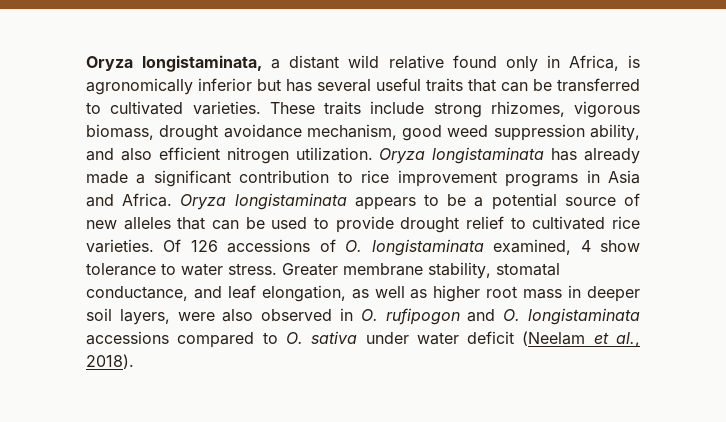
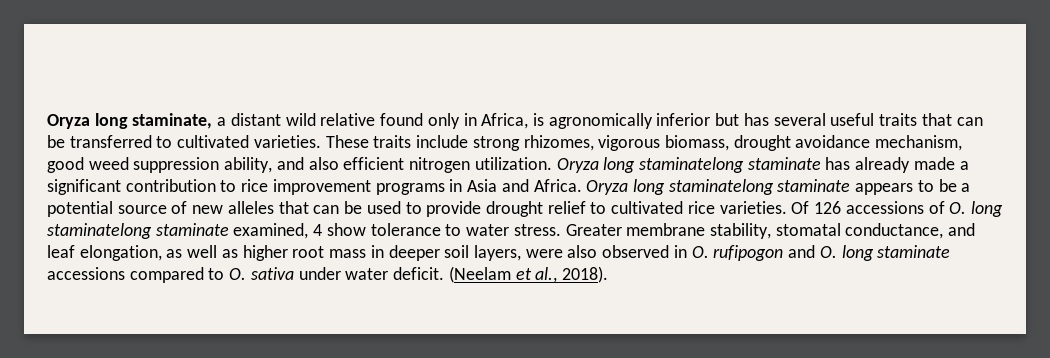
[86,55,263,72] Oryza longistaminata, -> [47,113,213,129] Oryza long staminate,
[432,147,545,164] longistaminata -> [603,157,821,173] long staminatelong staminate
[234,193,347,210] longistaminata -> [632,179,851,195] long staminatelong staminate
[371,239,484,256] longistaminata -> [970,201,1003,217] [47,223,229,239] long staminatelong staminate
[528,308,640,325] longistaminata -> [841,245,951,261] long staminate
[467,331,515,344] deficit -> [393,267,445,280] deficit.

